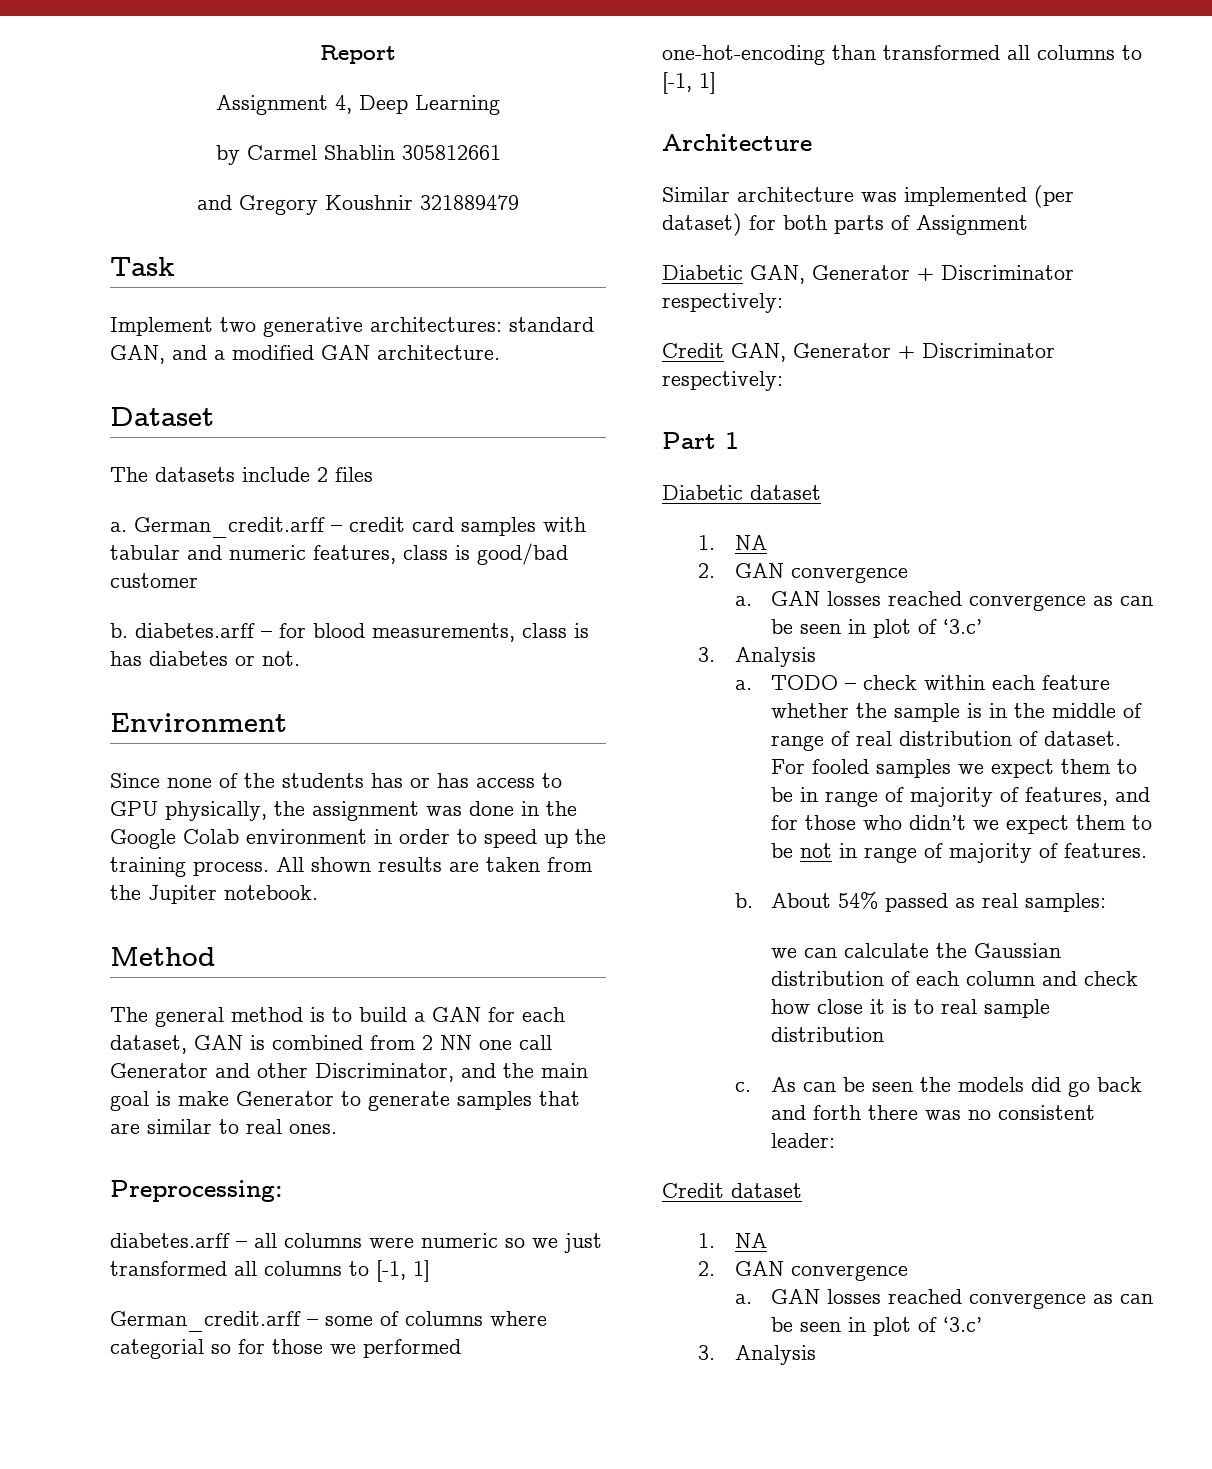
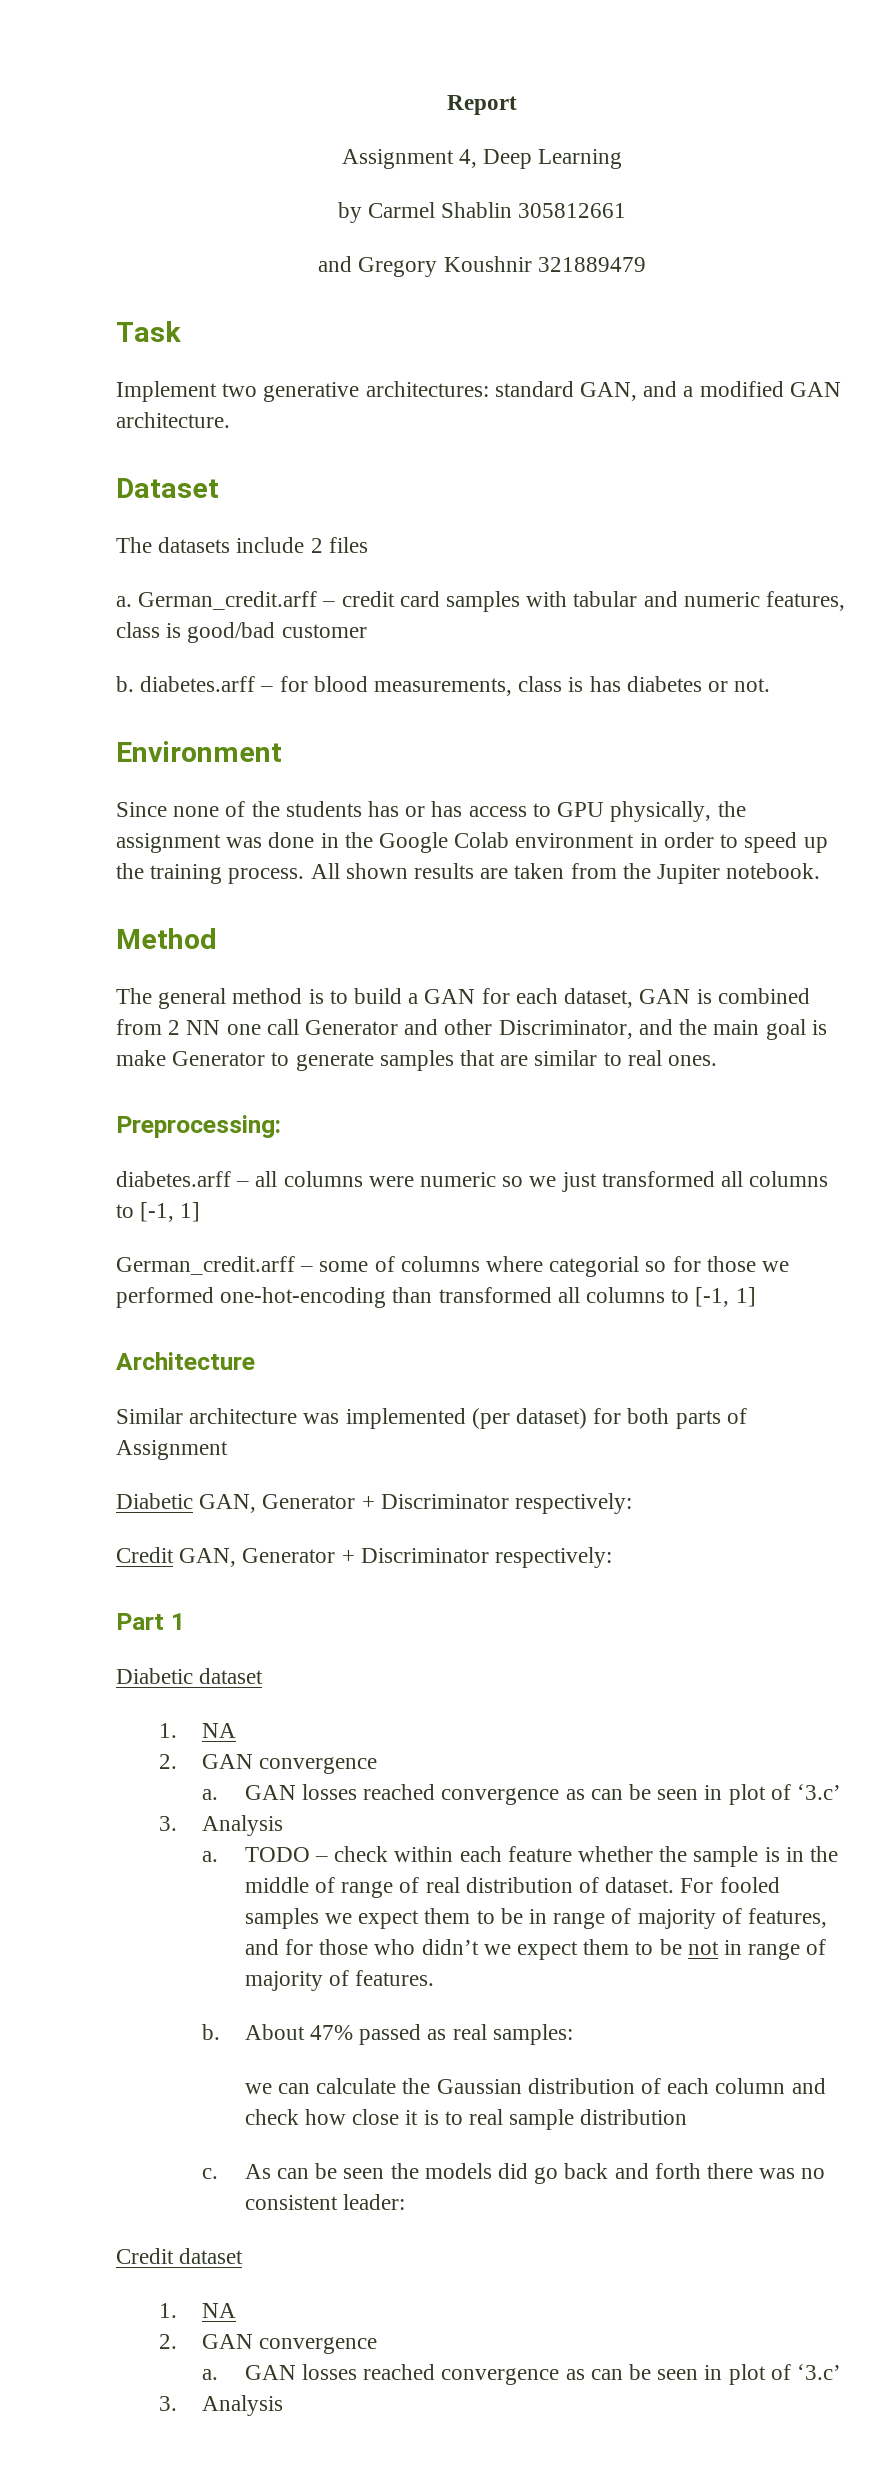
[838,891,879,909] 54% -> [309,2025,353,2040] 47%

